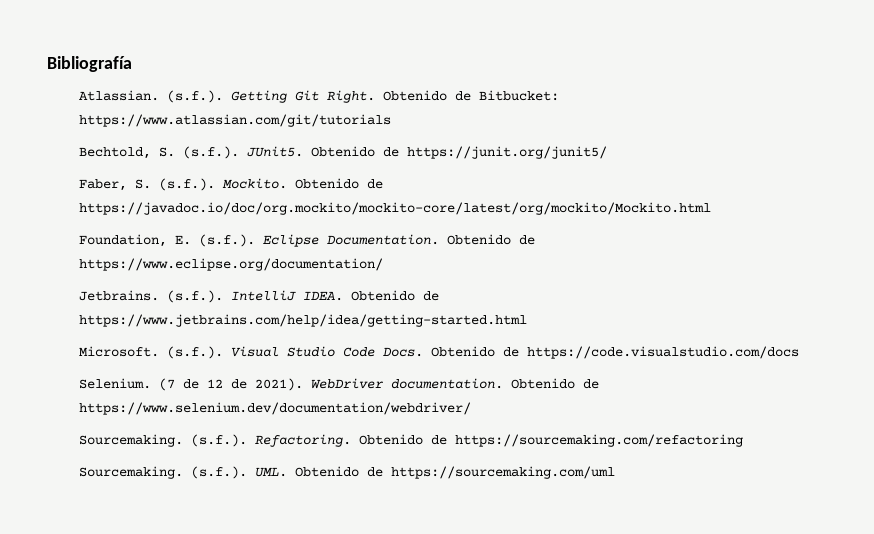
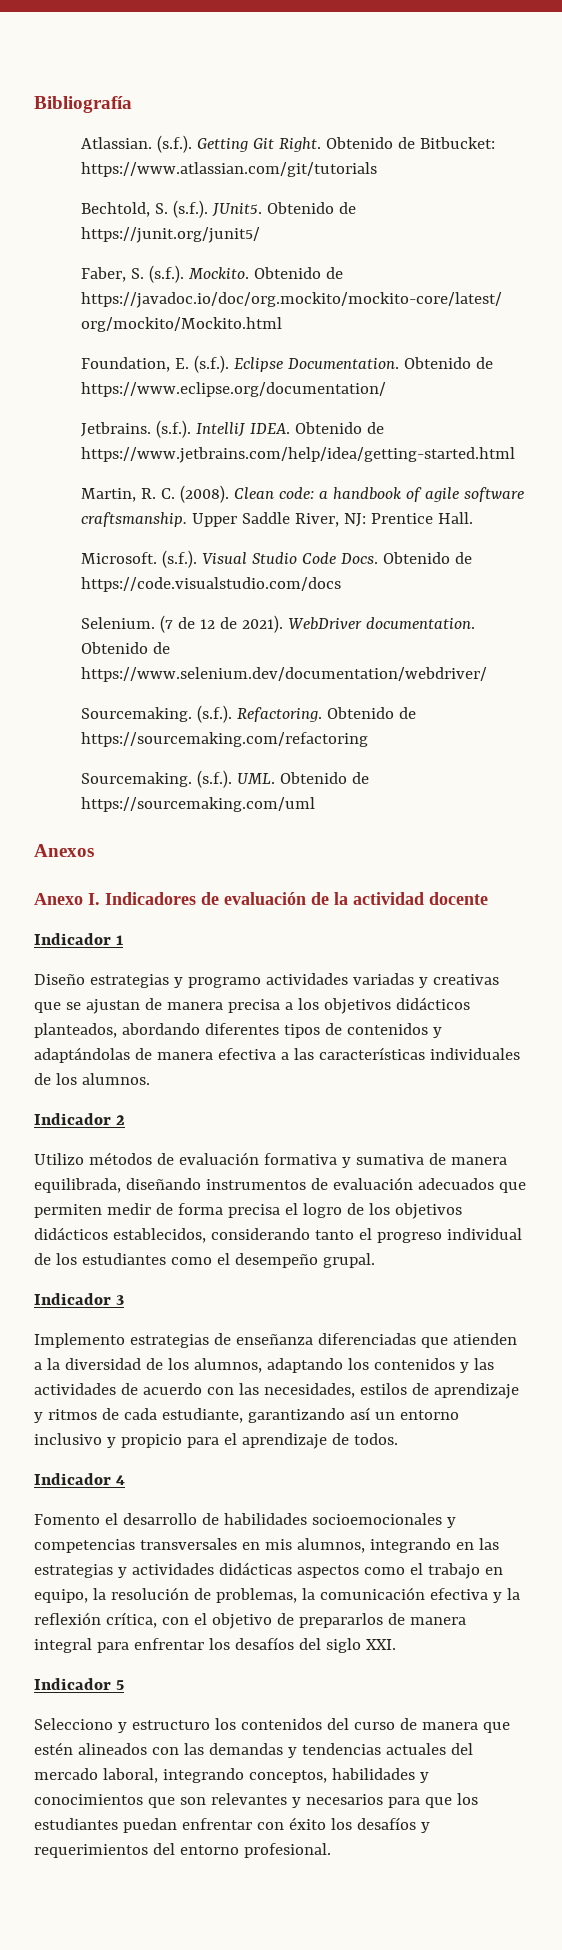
(528, 320) none -> [81,485,525,503] [81,512,474,527] // Martin, R. C. (2008). Clean code: a handbook of agile software craftsmanship. Upper Saddle River, NJ: Prentice Hall.
(616, 472) none -> [34,844,94,857] [34,892,488,905] [34,933,123,945] [34,973,499,988] [34,997,470,1014] [34,1023,442,1038] [34,1047,520,1063] [34,1073,150,1085] [34,1113,125,1125] [34,1152,507,1168] [34,1177,526,1193] [34,1203,462,1219] [34,1227,522,1243] [34,1253,375,1268] [34,1293,124,1305] [34,1333,517,1348] [34,1358,494,1373] [34,1383,519,1399] [34,1407,459,1423] [34,1433,398,1449] [34,1473,125,1485] [34,1513,456,1528] [34,1538,499,1553] [34,1562,503,1579] [34,1587,520,1603] [34,1612,466,1629] [34,1637,396,1653] [34,1678,124,1690] [34,1718,510,1733] [34,1742,473,1758] [34,1768,429,1783] [34,1793,478,1808] [34,1817,430,1833] [34,1843,331,1858] // Anexos // Anexo I. Indicadores de evaluación de la actividad docente // Indicador 1 // Diseño estrategias y programo actividades variadas y creativas que se ajustan de manera precisa a los objetivos didácticos planteados, abordando diferentes tipos de contenidos y adaptándolas de manera efectiva a las características individuales de los alumnos. // Indicador 2 // Utilizo métodos de evaluación formativa y sumativa de manera equilibrada, diseñando instrumentos de evaluación adecuados que permiten medir de forma precisa el logro de los objetivos didácticos establecidos, considerando tanto el progreso individual de los estudiantes como el desempeño grupal. // Indicador 3 // Implemento estrategias de enseñanza diferenciadas que atienden a la diversidad de los alumnos, adaptando los contenidos y las actividades de acuerdo con las necesidades, estilos de aprendizaje y ritmos de cada estudiante, garantizando así un entorno inclusivo y propicio para el aprendizaje de todos. // Indicador 4 // Fomento el desarrollo de habilidades socioemocionales y competencias transversales en mis alumnos, integrando en las estrategias y actividades didácticas aspectos como el trabajo en equipo, la resolución de problemas, la comunicación efectiva y la reflexión crítica, con el objetivo de prepararlos de manera integral para enfrentar los desafíos del siglo XXI. // Indicador 5 // Selecciono y estructuro los contenidos del curso de manera que estén alineados con las demandas y tendencias actuales del mercado laboral, integrando conceptos, habilidades y conocimientos que son relevantes y necesarios para que los estudiantes puedan enfrentar con éxito los desafíos y requerimientos del entorno profesional.

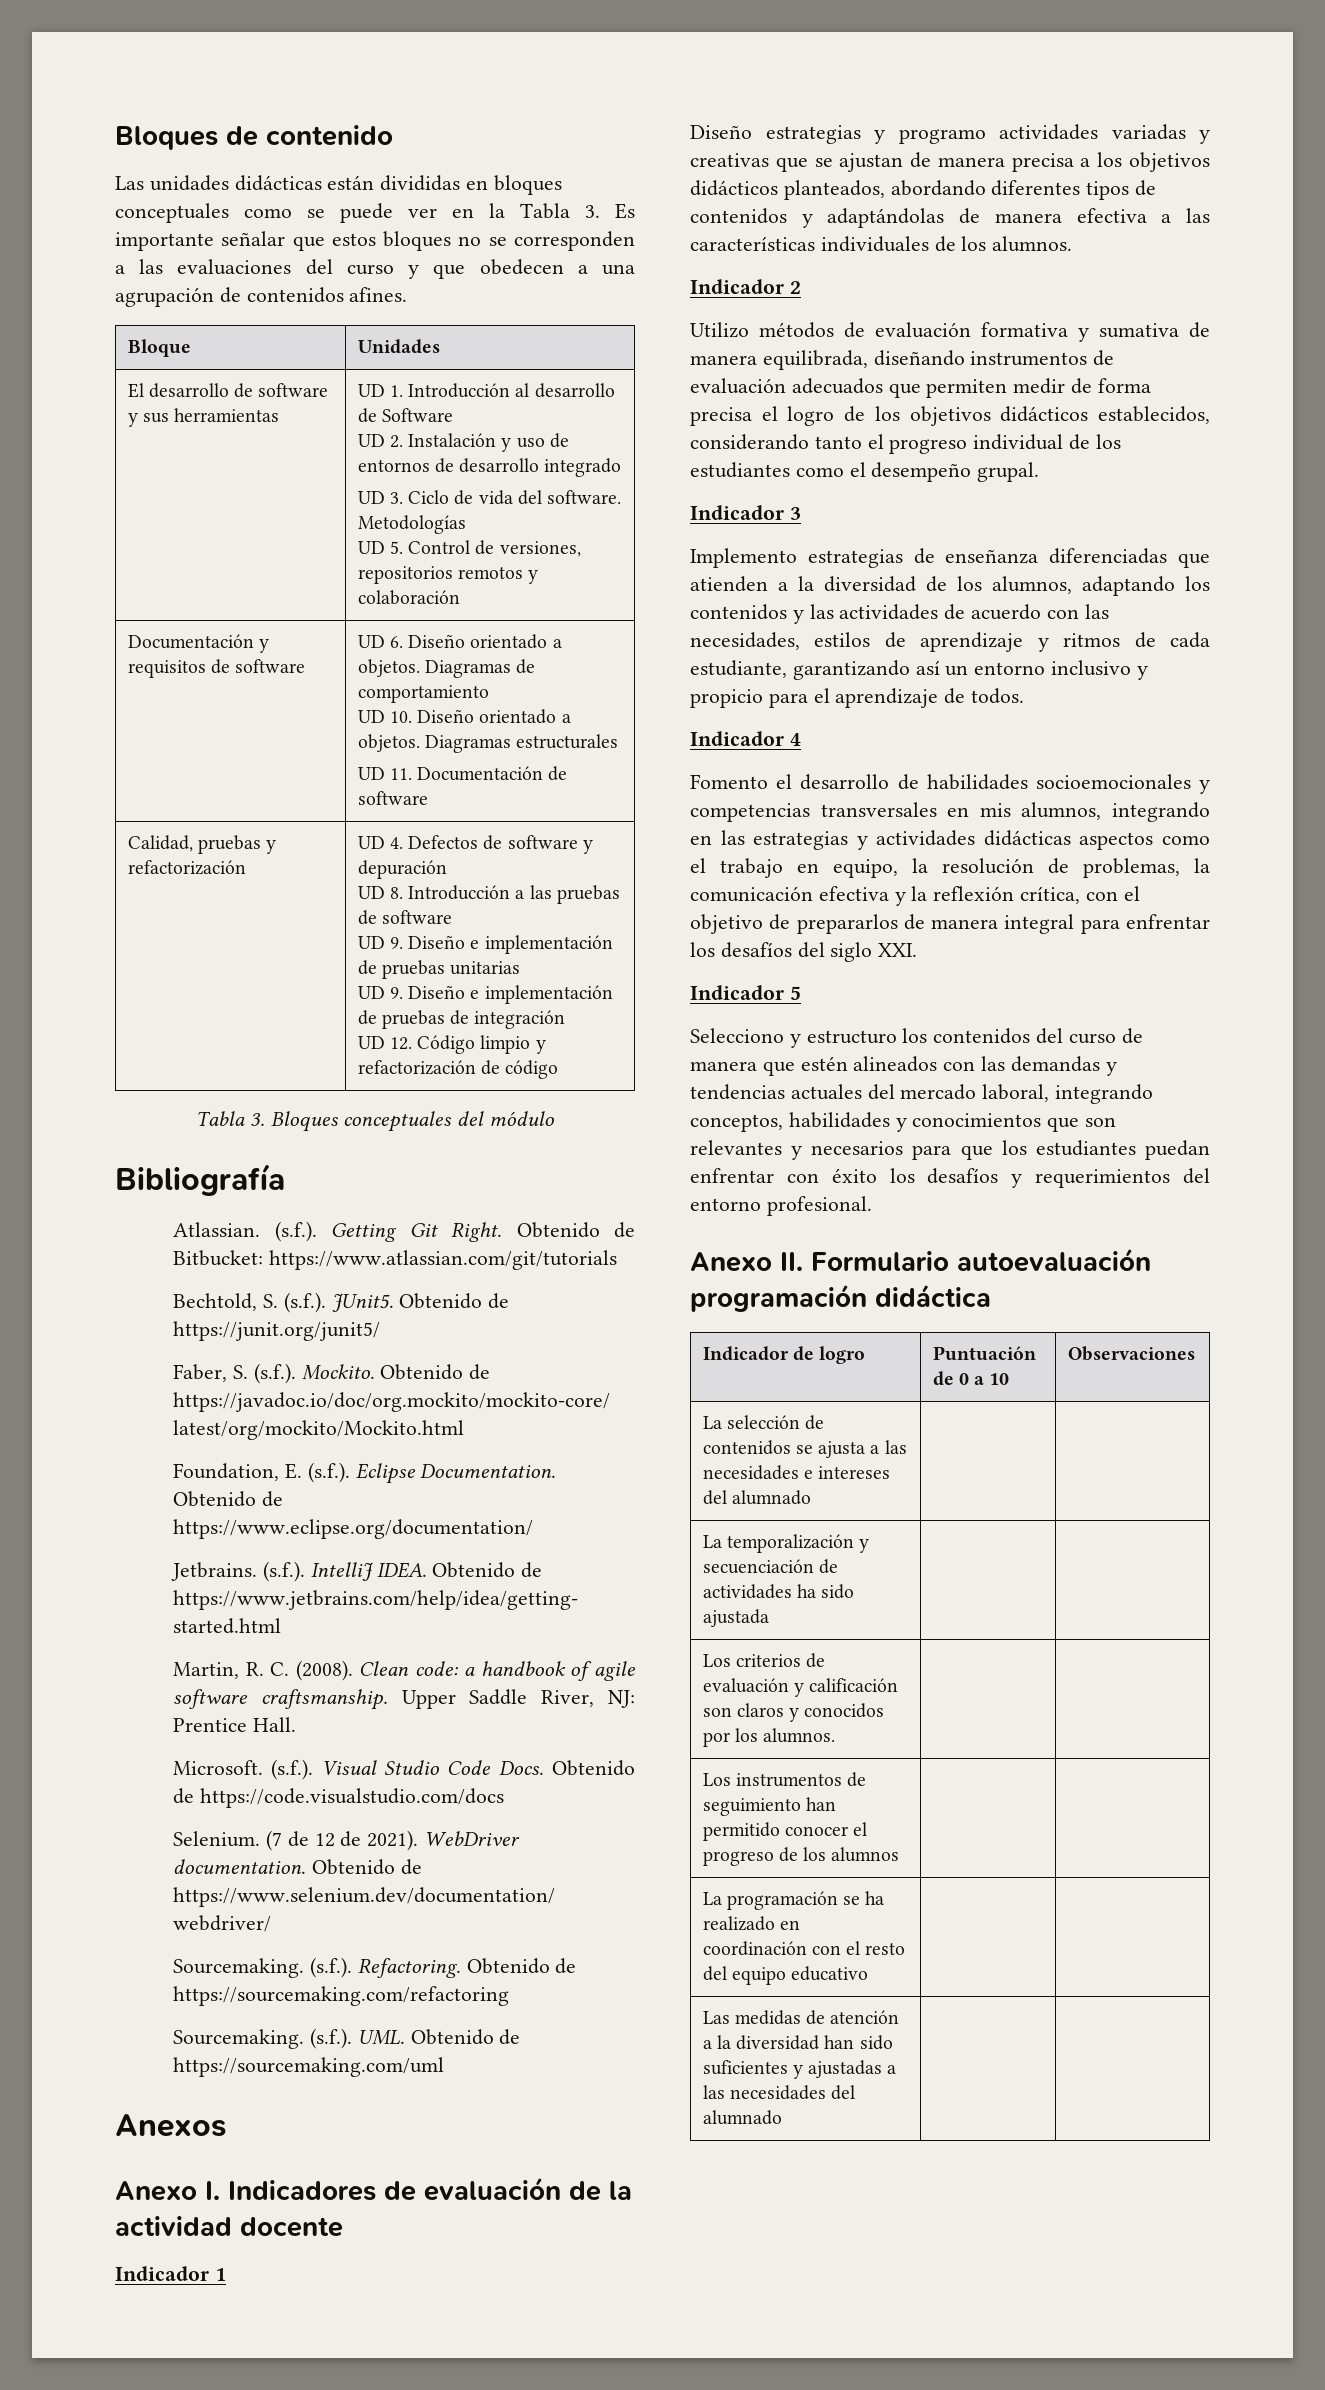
(34, 104) none -> [115,125,393,150] [115,175,562,195] [115,203,635,223] [115,231,635,251] [115,259,635,279] [115,287,408,307] [127,339,191,357] [357,339,440,354] [127,383,329,398] [127,408,280,427] [357,383,615,398] [357,408,453,423] [357,433,570,452] [357,458,622,477] [357,490,622,505] [357,515,466,534] [357,540,581,557] [357,566,539,584] [357,590,460,605] [127,634,269,653] [127,659,306,678] [357,634,562,649] [357,659,536,678] [357,685,489,703] [357,709,571,724] [357,734,619,753] [357,766,568,781] [357,791,428,805] [127,835,277,854] [127,860,246,875] [357,835,594,854] [357,860,447,879] [357,885,621,904] [357,910,452,925] [357,935,613,954] [357,960,521,979] [357,985,613,1004] [357,1010,566,1029] [357,1035,546,1054] [357,1060,559,1079] [195,1111,555,1132] Bloques de contenido // Las unidades didácticas están divididas en bloques conceptuales como se puede ver en la Tabla 3. Es importante señalar que estos bloques no se corresponden a las evaluaciones del curso y que obedecen a una agrupación de contenidos afines. // Bloque | Unidades // El desarrollo de software y sus herramientas | UD 1. Introducción al desarrollo de Software // UD 2. Instalación y uso de entornos de desarrollo integrado // UD 3. Ciclo de vida del software. Metodologías // UD 5. Control de versiones, repositorios remotos y colaboración // Documentación y requisitos de software | UD 6. Diseño orientado a objetos. Diagramas de comportamiento // UD 10. Diseño orientado a objetos. Diagramas estructurales // UD 11. Documentación de software // Calidad, pruebas y refactorización | UD 4. Defectos de software y depuración // UD 8. Introducción a las pruebas de software // UD 9. Diseño e implementación de pruebas unitarias // UD 9. Diseño e implementación de pruebas de integración // UD 12. Código limpio y refactorización de código // Tabla 3. Bloques conceptuales del módulo //
(331, 1850) none -> [690,1248,1151,1272] [690,1284,991,1312] [702,1346,866,1364] [932,1346,1036,1361] [932,1371,1010,1386] [1067,1346,1195,1361] [702,1415,825,1430] [702,1440,907,1458] [702,1465,891,1480] [702,1490,811,1505] [702,1534,870,1553] [702,1559,838,1574] [702,1584,855,1599] [702,1609,769,1627] [702,1653,826,1668] [702,1678,899,1697] [702,1703,885,1722] [702,1728,836,1747] [702,1772,867,1787] [702,1797,836,1816] [702,1822,868,1841] [702,1847,900,1866] [702,1891,885,1910] [702,1916,800,1931] [702,1941,906,1956] [702,1966,869,1985] [702,2010,900,2025] [702,2035,893,2050] [702,2060,897,2079] [702,2085,856,2100] [702,2110,782,2125] // Anexo II. Formulario autoevaluación programación didáctica // Indicador de logro | Puntuación de 0 a 10 | Observaciones // La selección de contenidos se ajusta a las necesidades e intereses del alumnado | | // La temporalización y secuenciación de actividades ha sido ajustada | | // Los criterios de evaluación y calificación son claros y conocidos por los alumnos. | | // Los instrumentos de seguimiento han permitido conocer el progreso de los alumnos | | // La programación se ha realizado en coordinación con el resto del equipo educativo | | // Las medidas de atención a la diversidad han sido suficientes y ajustadas a las necesidades del alumnado | |

